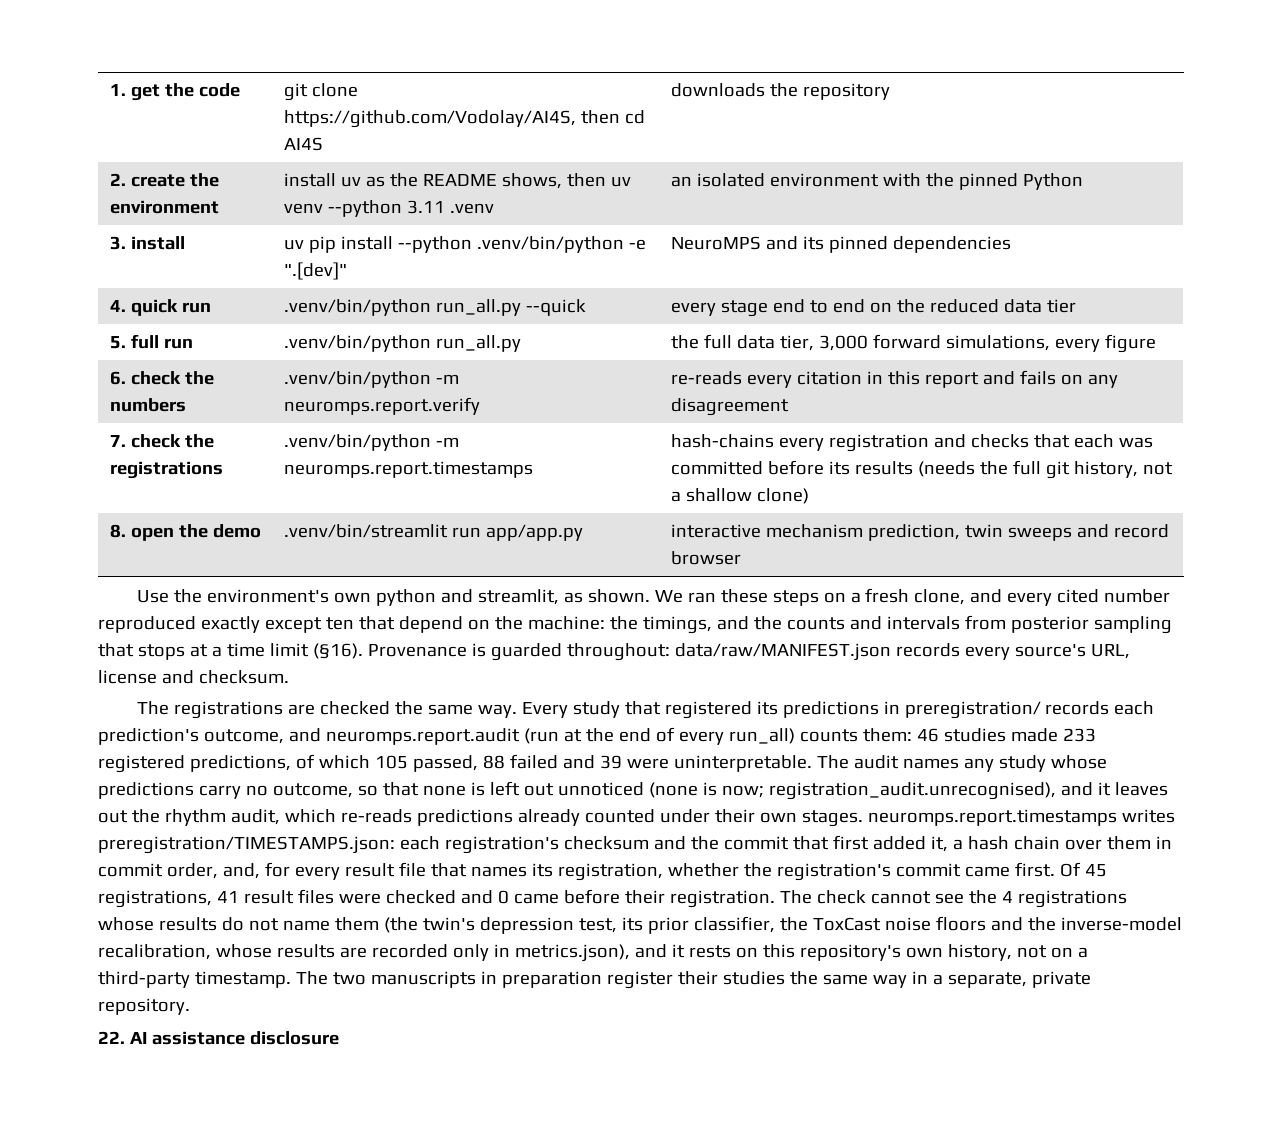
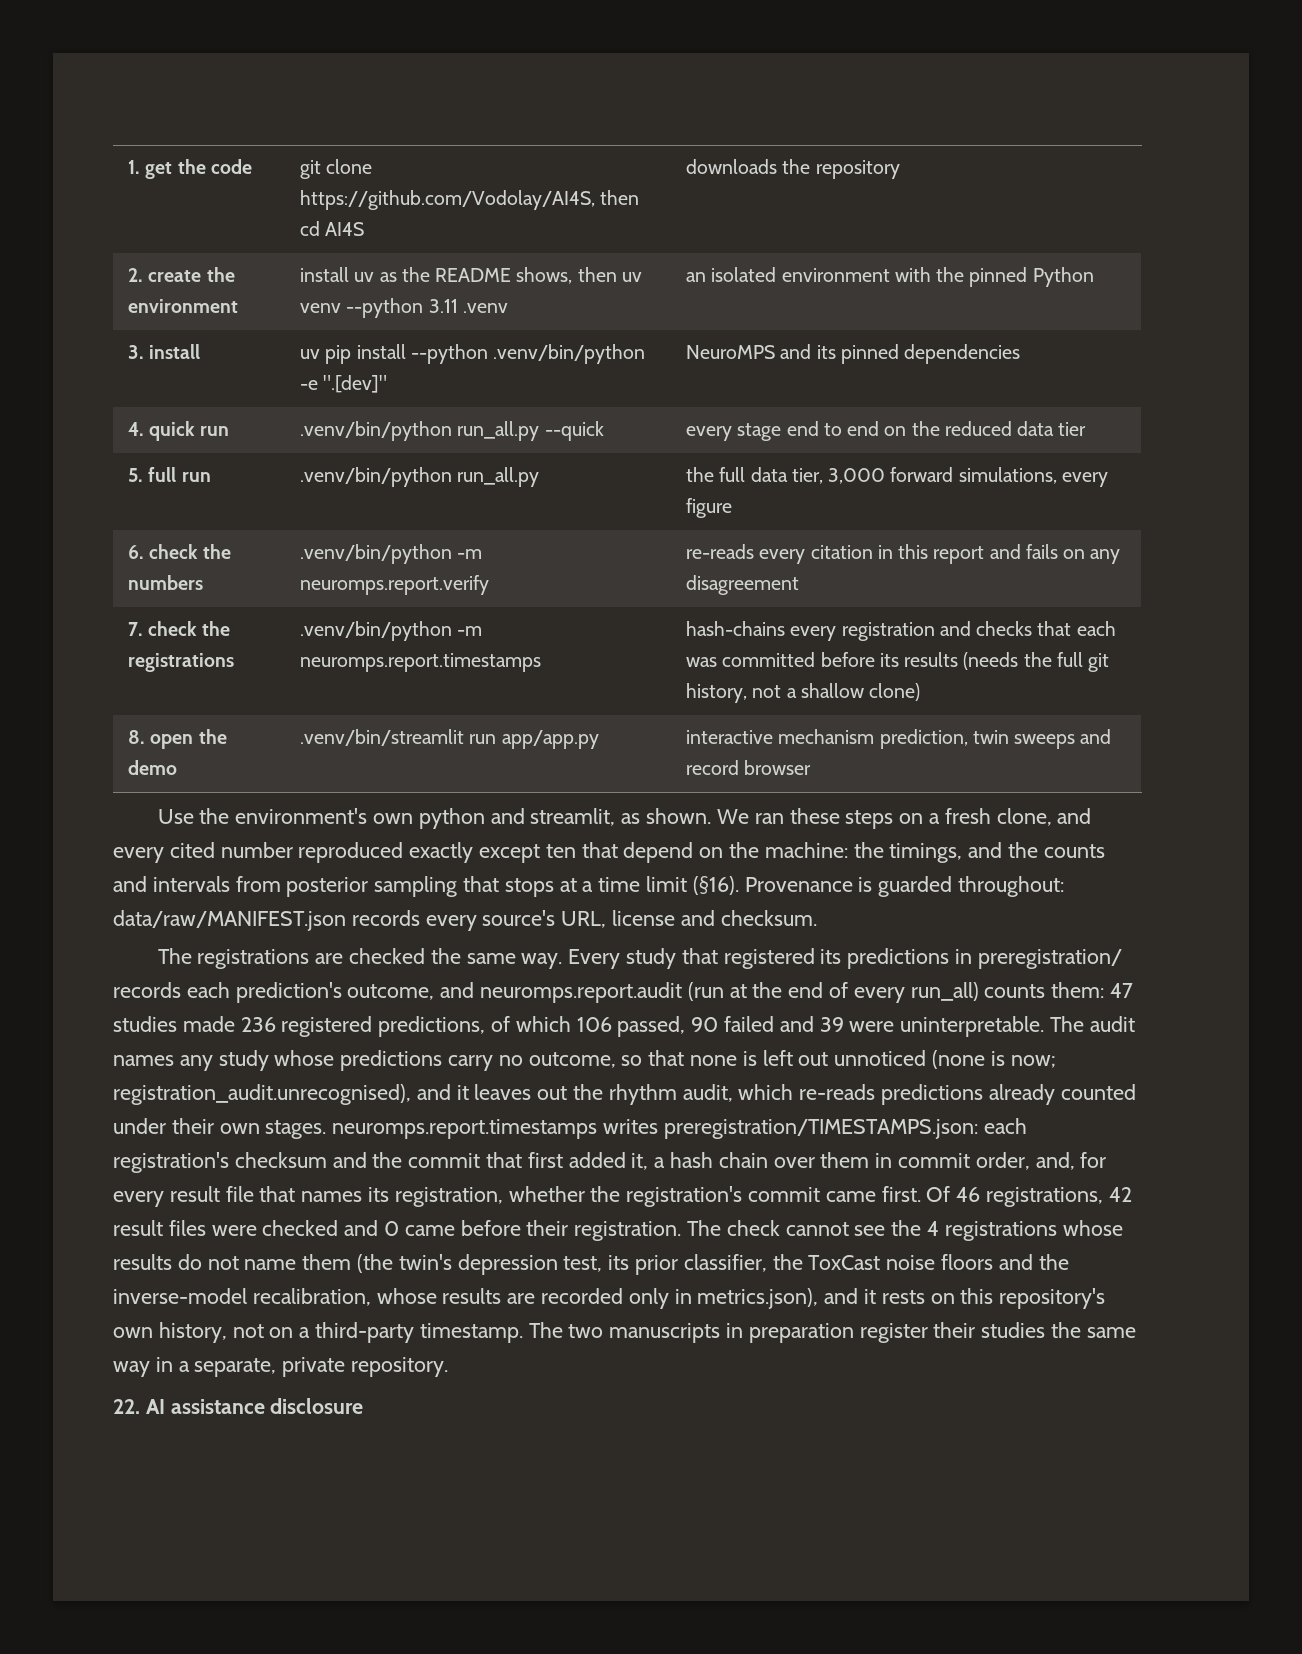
[916,728,939,742] 46 -> [1110,983,1134,998] 47
[1062,728,1096,742] 233 -> [240,1017,276,1032] 236
[374,755,505,772] 105 passed, 88 -> [576,1016,719,1037] 106 passed, 90
[1084,864,1107,877] [98,890,239,908] 45 registrations, 41 -> [956,1187,1132,1207] 46 registrations, 42

